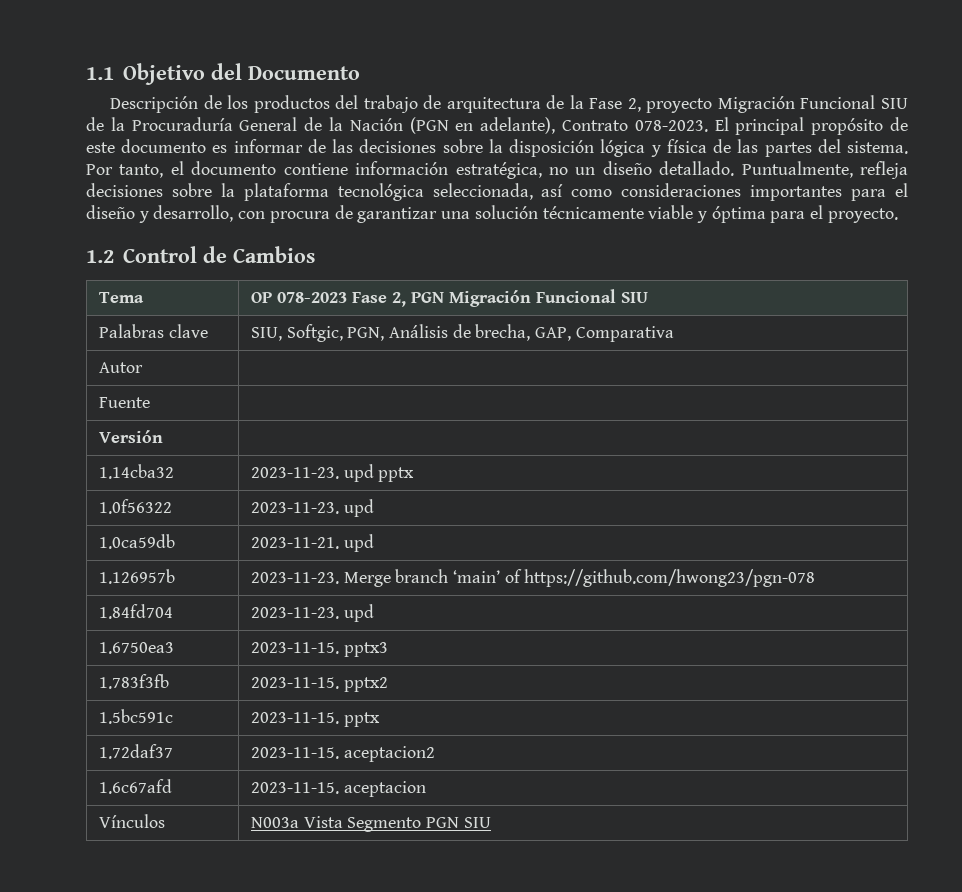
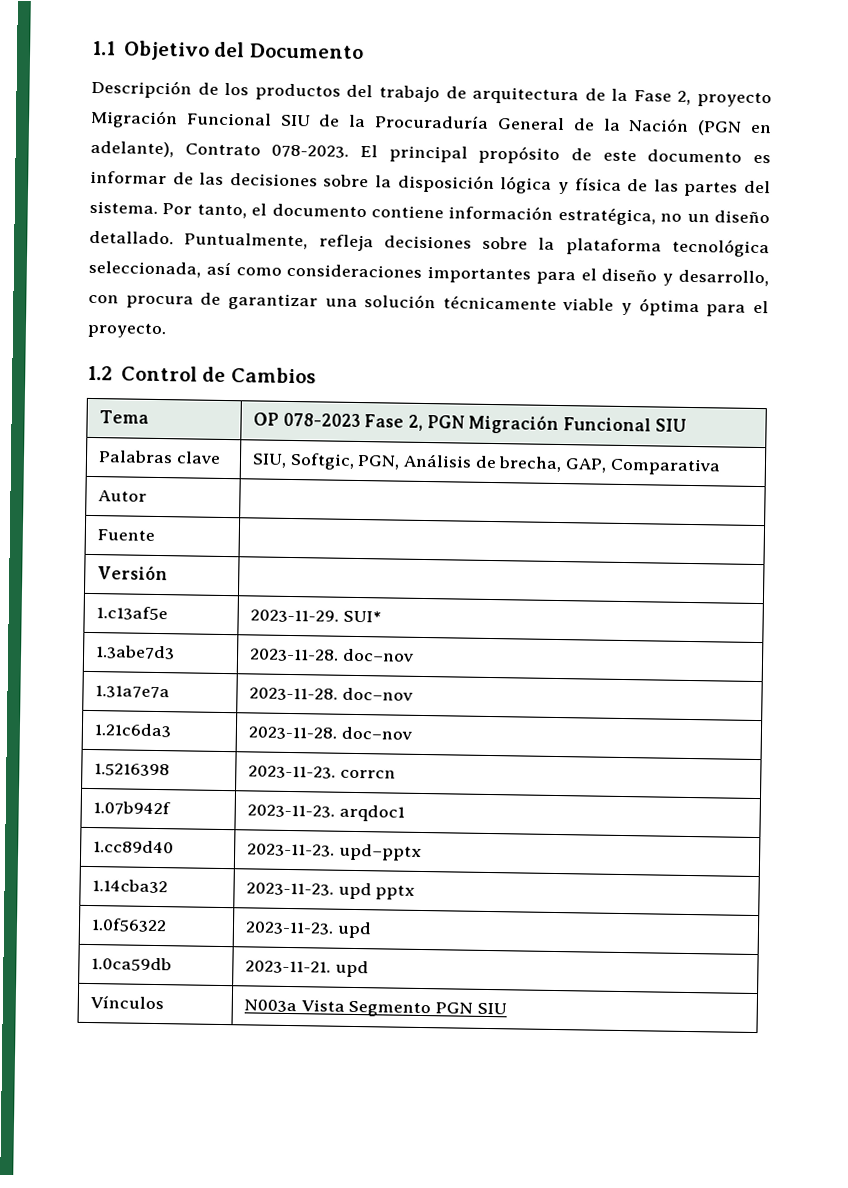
(163, 436) none -> [95,606,168,621] [249,609,382,623] [95,645,175,660] [248,648,414,662] [94,685,170,699] [248,687,413,701] [93,723,172,738] [247,726,412,740] [93,763,170,777] [247,765,396,779] [92,801,171,816] [246,804,405,822] [92,840,174,854] [246,843,422,861] // 1.c13af5e | 2023-11-29. SUI* // 1.3abe7d3 | 2023-11-28. doc–nov // 1.31a7e7a | 2023-11-28. doc–nov // 1.21c6da3 | 2023-11-28. doc–nov // 1.5216398 | 2023-11-23. corrcn // 1.07b942f | 2023-11-23. arqdoc1 // 1.cc89d40 | 2023-11-23. upd–pptx
[98,569,175,584] [250,569,816,587] [98,604,173,619] [250,604,374,622] [98,642,174,654] [250,642,388,657] [98,674,169,689] [250,677,388,692] [98,709,173,724] [250,712,380,727] [98,744,173,759] [250,746,435,762] [98,779,172,794] [250,781,426,797] // 1.126957b | 2023-11-23. Merge branch ‘main’ of https://github.com/hwong23/pgn-078 // 1.84fd704 | 2023-11-23. upd // 1.6750ea3 | 2023-11-15. pptx3 // 1.783f3fb | 2023-11-15. pptx2 // 1.5bc591c | 2023-11-15. pptx // 1.72daf37 | 2023-11-15. aceptacion2 // 1.6c67afd | 2023-11-15. aceptacion -> (369, 969) none

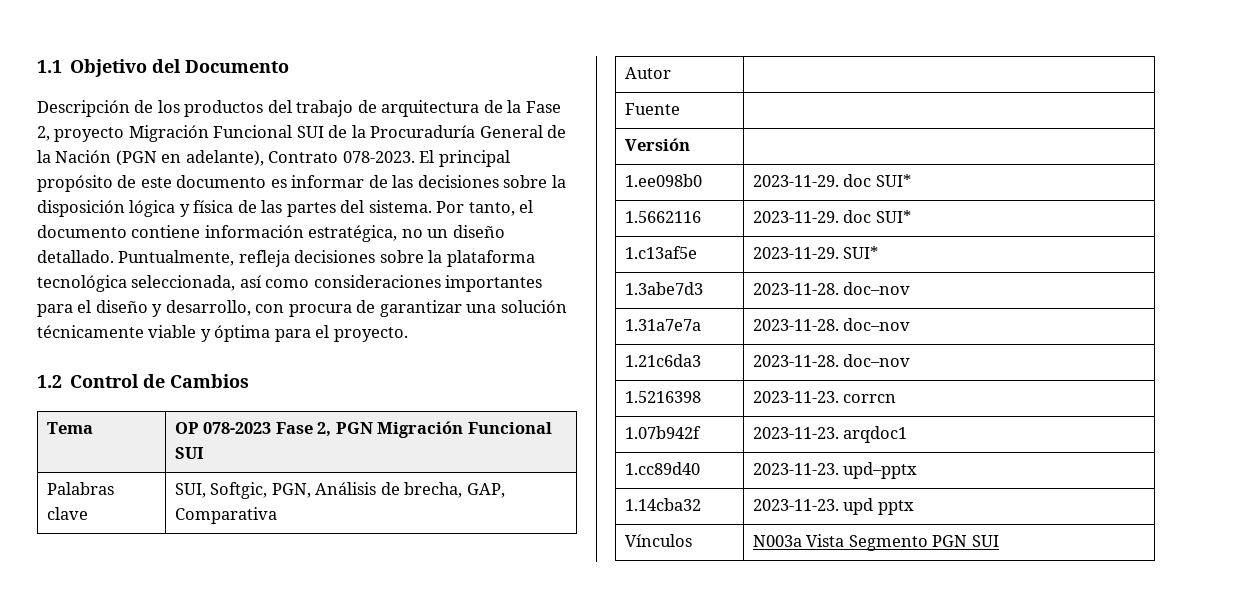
[280,114,311,127] SIU -> [296,126,324,138] SUI
[654,418,687,432] SIU -> [174,447,204,459] SUI
[251,453,287,468] SIU, -> [174,483,206,498] SUI,
(168, 573) none -> [624,174,702,187] [752,174,911,187] [624,211,701,223] [752,210,911,223] // 1.ee098b0 | 2023-11-29. doc SUI* // 1.5662116 | 2023-11-29. doc SUI*
[90,918,167,933] [244,921,372,939] [90,957,172,972] [244,960,369,978] // 1.0f56322 | 2023-11-23. upd // 1.0ca59db | 2023-11-21. upd -> (914, 507) none
[476,1002,507,1015] SIU -> [971,535,999,547] SUI

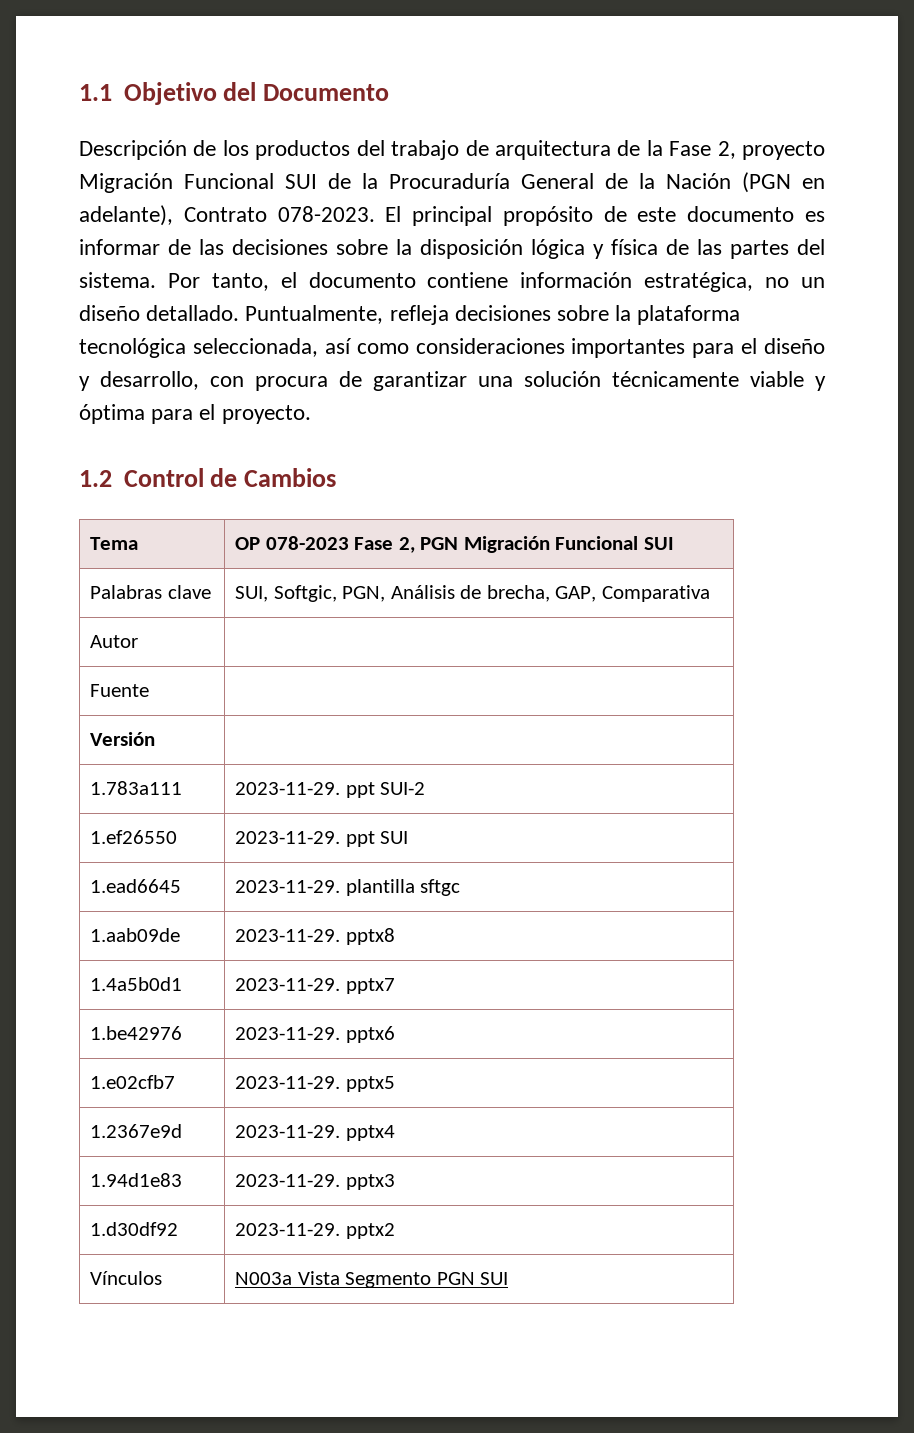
[624,174,702,187] [752,174,911,187] [624,211,701,223] [752,210,911,223] [624,246,697,259] [752,246,879,259] [624,282,703,295] [752,282,911,295] [624,319,701,331] [752,318,911,331] [624,354,701,367] [752,354,911,367] [624,391,701,403] [752,391,897,403] [624,426,701,439] [752,426,908,443] [624,462,700,475] [752,462,918,479] [624,498,701,511] [752,498,914,515] 1.ee098b0 | 2023-11-29. doc SUI* // 1.5662116 | 2023-11-29. doc SUI* // 1.c13af5e | 2023-11-29. SUI* // 1.3abe7d3 | 2023-11-28. doc–nov // 1.31a7e7a | 2023-11-28. doc–nov // 1.21c6da3 | 2023-11-28. doc–nov // 1.5216398 | 2023-11-23. corrcn // 1.07b942f | 2023-11-23. arqdoc1 // 1.cc89d40 | 2023-11-23. upd–pptx // 1.14cba32 | 2023-11-23. upd pptx -> [90,781,183,795] [235,782,426,798] [90,830,178,844] [235,831,409,847] [90,879,182,893] [235,879,461,896] [90,928,181,942] [235,928,395,945] [90,977,183,991] [235,978,395,994] [90,1026,183,1040] [235,1026,395,1043] [90,1075,176,1089] [235,1076,395,1092] [90,1124,183,1138] [235,1125,395,1141] [90,1173,183,1187] [235,1174,395,1190] [90,1222,179,1236] [235,1223,395,1239] 1.783a111 | 2023-11-29. ppt SUI-2 // 1.ef26550 | 2023-11-29. ppt SUI // 1.ead6645 | 2023-11-29. plantilla sftgc // 1.aab09de | 2023-11-29. pptx8 // 1.4a5b0d1 | 2023-11-29. pptx7 // 1.be42976 | 2023-11-29. pptx6 // 1.e02cfb7 | 2023-11-29. pptx5 // 1.2367e9d | 2023-11-29. pptx4 // 1.94d1e83 | 2023-11-29. pptx3 // 1.d30df92 | 2023-11-29. pptx2

